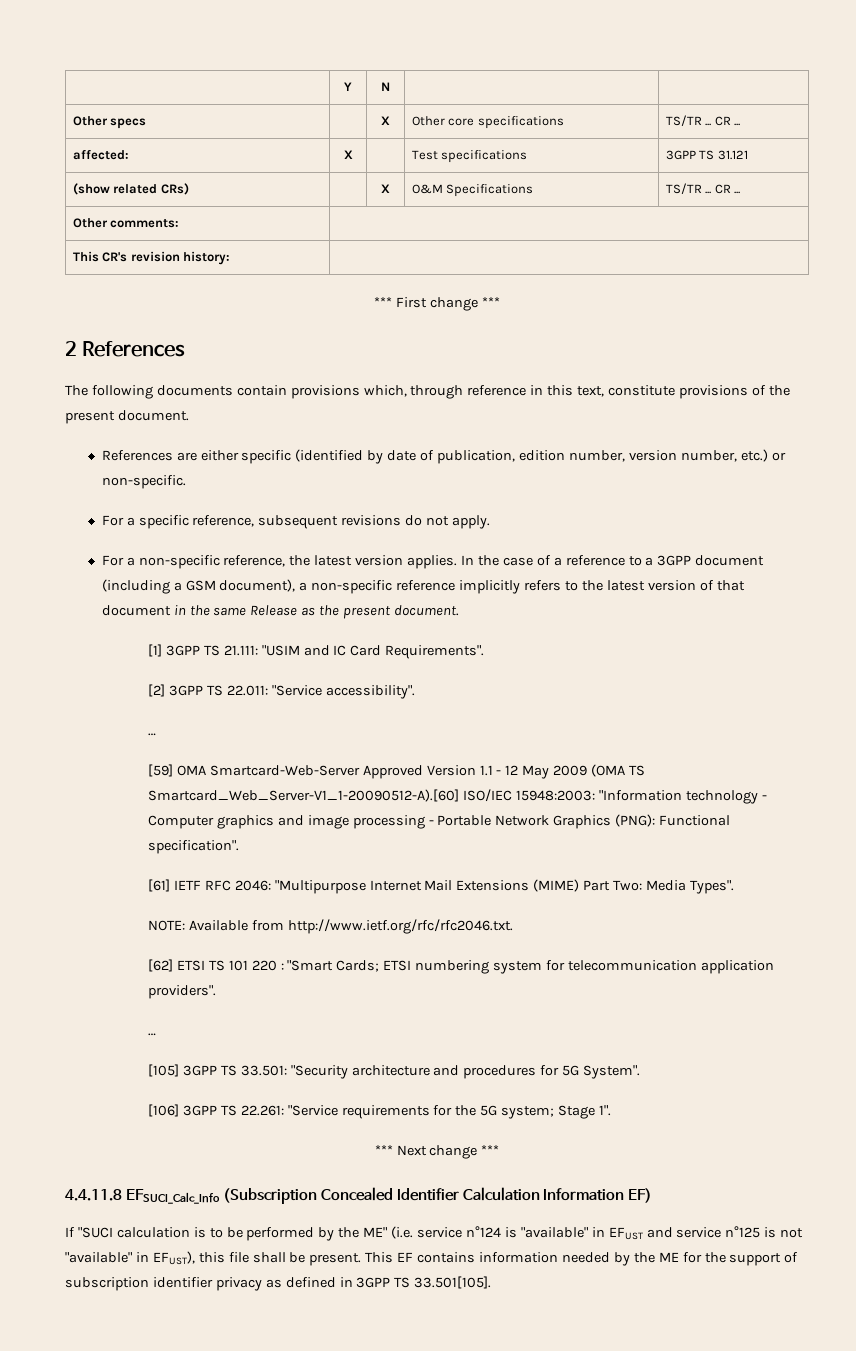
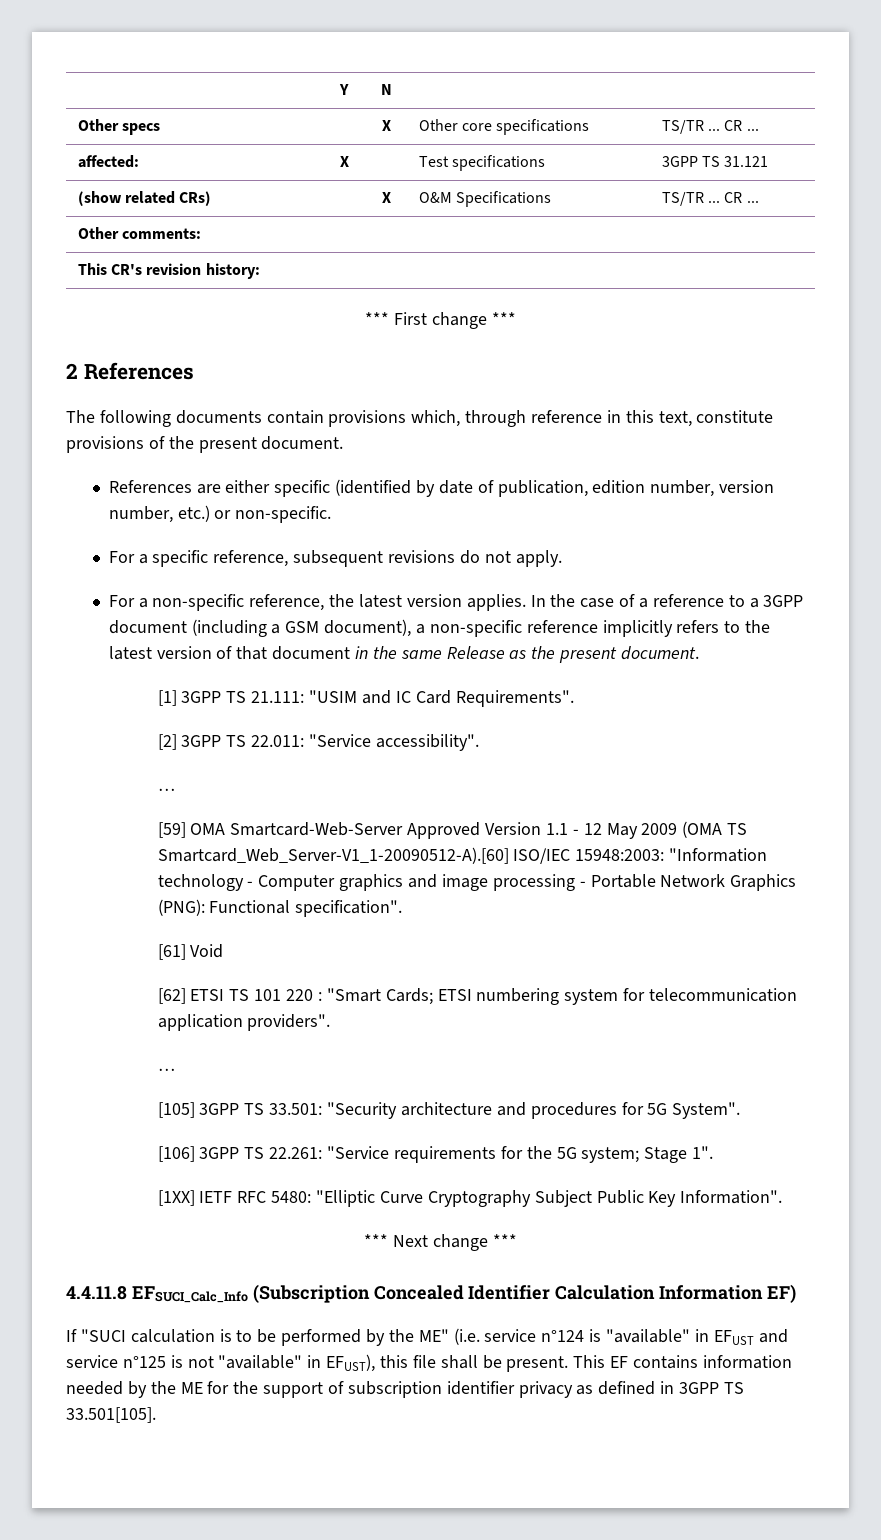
[173,879,734,894] [147,919,513,934] IETF RFC 2046: "Multipurpose Internet Mail Extensions (MIME) Part Two: Media Types". // NOTE: Available from http://www.ietf.org/rfc/rfc2046.txt. -> [190,944,224,958] Void
(612, 1110) none -> [157,1190,783,1207] // [1XX] IETF RFC 5480: "Elliptic Curve Cryptography Subject Public Key Information".

